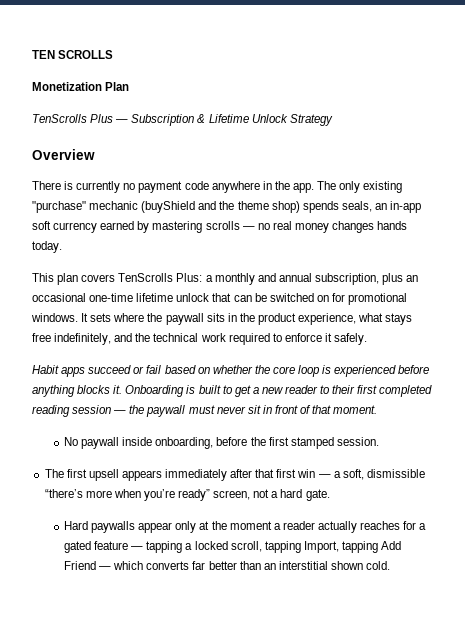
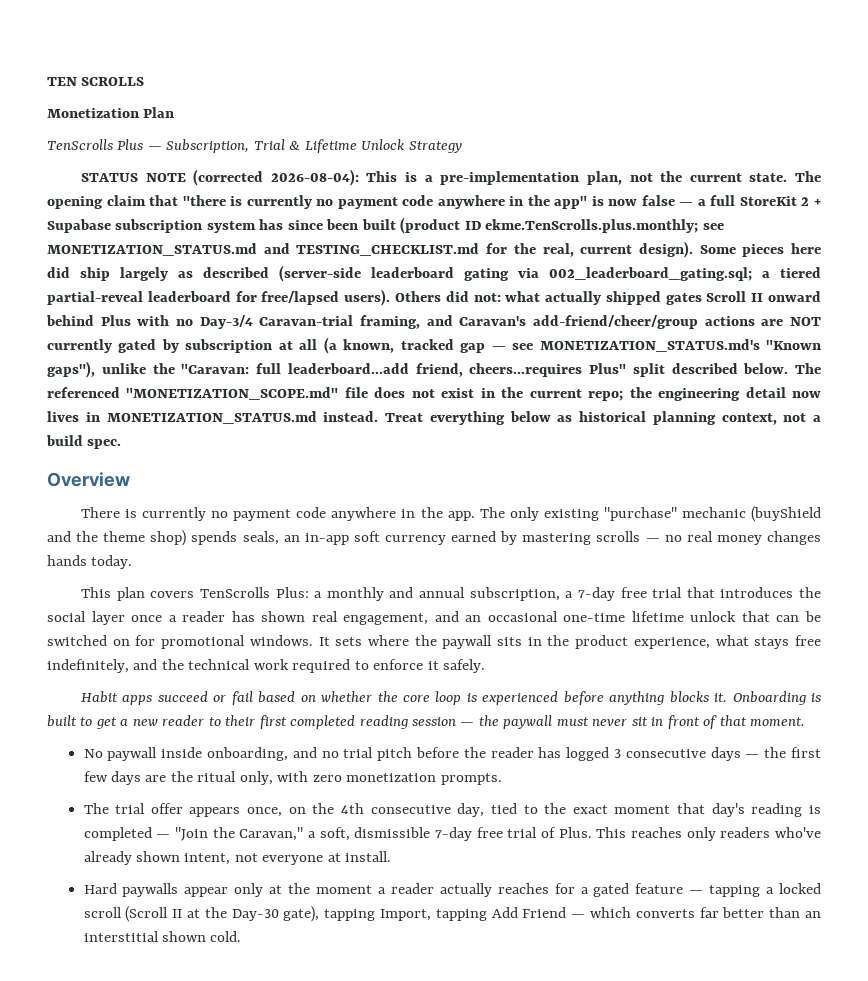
[131,114,195,126] Subscription -> [166,139,285,153] Subscription, Trial
(333, 120) none -> [80,169,822,186] [47,195,821,209] [47,217,724,234] [47,241,822,258] [47,265,821,282] [47,289,822,306] [46,315,821,329] [47,337,821,354] [47,361,821,378] [47,387,821,401] [47,411,821,425] [46,435,122,449] // STATUS NOTE (corrected 2026-08-04): This is a pre-implementation plan, not the current state. The opening claim that "there is currently no payment code anywhere in the app" is now false — a full StoreKit 2 + Supabase subscription system has since been built (product ID ekme.TenScrolls.plus.monthly; see MONETIZATION_STATUS.md and TESTING_CHECKLIST.md for the real, current design). Some pieces here did ship largely as described (server-side leaderboard gating via 002_leaderboard_gating.sql; a tiered partial-reveal leaderboard for free/lapsed users). Others did not: what actually shipped gates Scroll II onward behind Plus with no Day-3/4 Caravan-trial framing, and Caravan's add-friend/cheer/group actions are NOT currently gated by subscription at all (a known, tracked gap — see MONETIZATION_STATUS.md's "Known gaps"), unlike the "Caravan: full leaderboard...add friend, cheers...requires Plus" split described below. The referenced "MONETIZATION_SCOPE.md" file does not exist in the current repo; the engineering detail now lives in MONETIZATION_STATUS.md instead. Treat everything below as historical planning context, not a build spec.
[382,273,404,285] plus -> [565,587,821,601] [47,611,459,625] a 7-day free trial that introduces the social layer once a reader has shown real engagement, and
[216,437,379,449] [44,469,425,481] [44,489,330,501] before the first stamped session. // The first upsell appears immediately after that first win — a soft, dismissible “there’s more when you’re ready” screen, not a hard gate. -> [292,747,821,761] [83,771,502,785] [83,803,822,817] [83,827,821,841] [83,851,392,865] and no trial pitch before the reader has logged 3 consecutive days — the first few days are the ritual only, with zero monetization prompts. // The trial offer appears once, on the 4th consecutive day, tied to the exact moment that day's reading is completed — "Join the Caravan," a soft, dismissible 7-day free trial of Plus. This reaches only readers who've already shown intent, not everyone at install.
[230,541,262,552] scroll, -> [83,906,320,922] scroll (Scroll II at the Day-30 gate),

